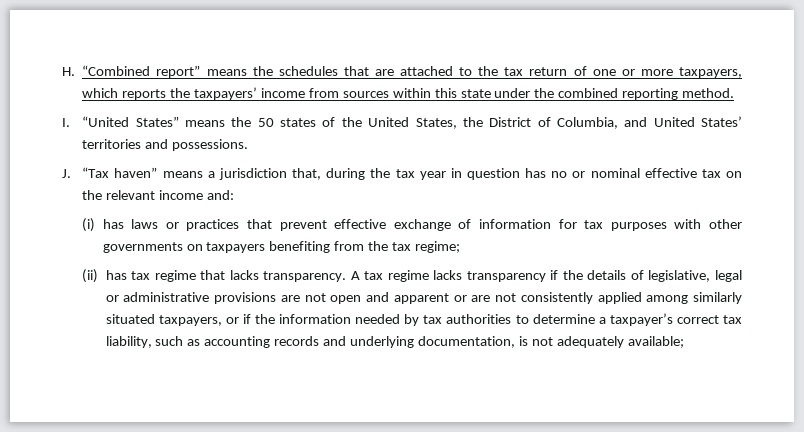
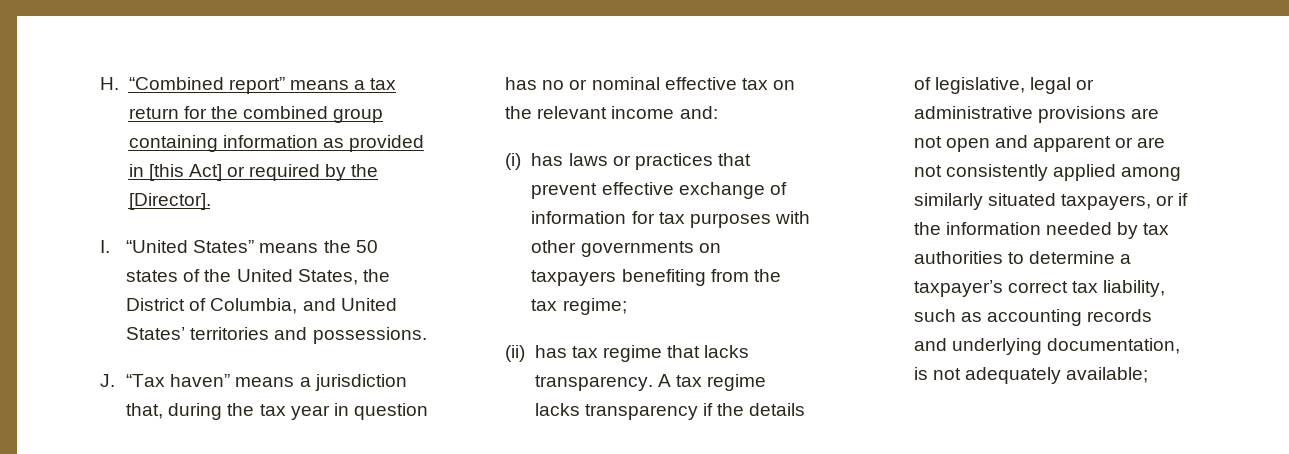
[252,66,742,78] [82,87,735,100] the schedules that are attached to the tax return of one or more taxpayers, which reports the taxpayers’ income from sources within this state under the combined reporting method. -> [353,78,397,90] [128,106,384,123] [128,135,424,152] [128,164,379,181] [128,193,211,210] a tax return for the combined group containing information as provided in [this Act] or required by the [Director].

